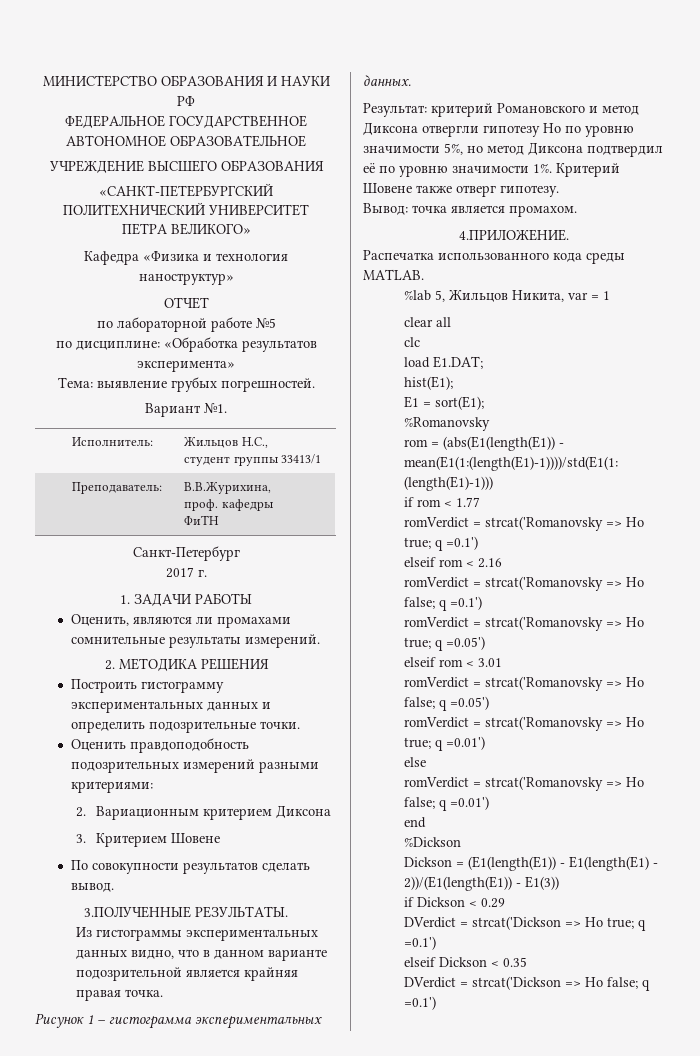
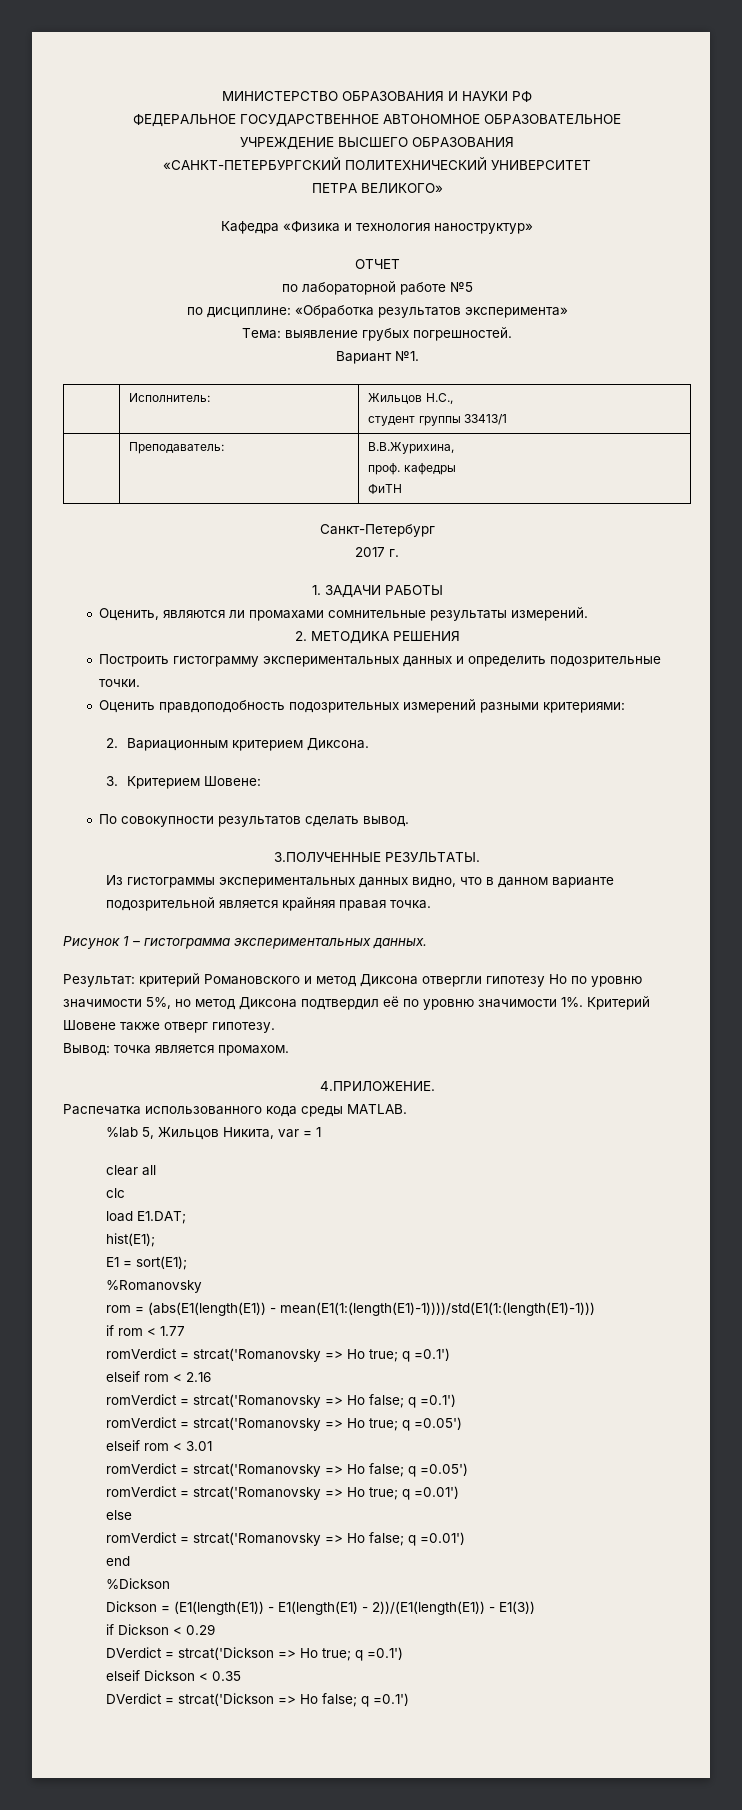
[276,805,332,819] Диксона -> [307,738,370,751] Диксона.
[171,833,221,844] Шовене -> [204,776,262,786] Шовене:

